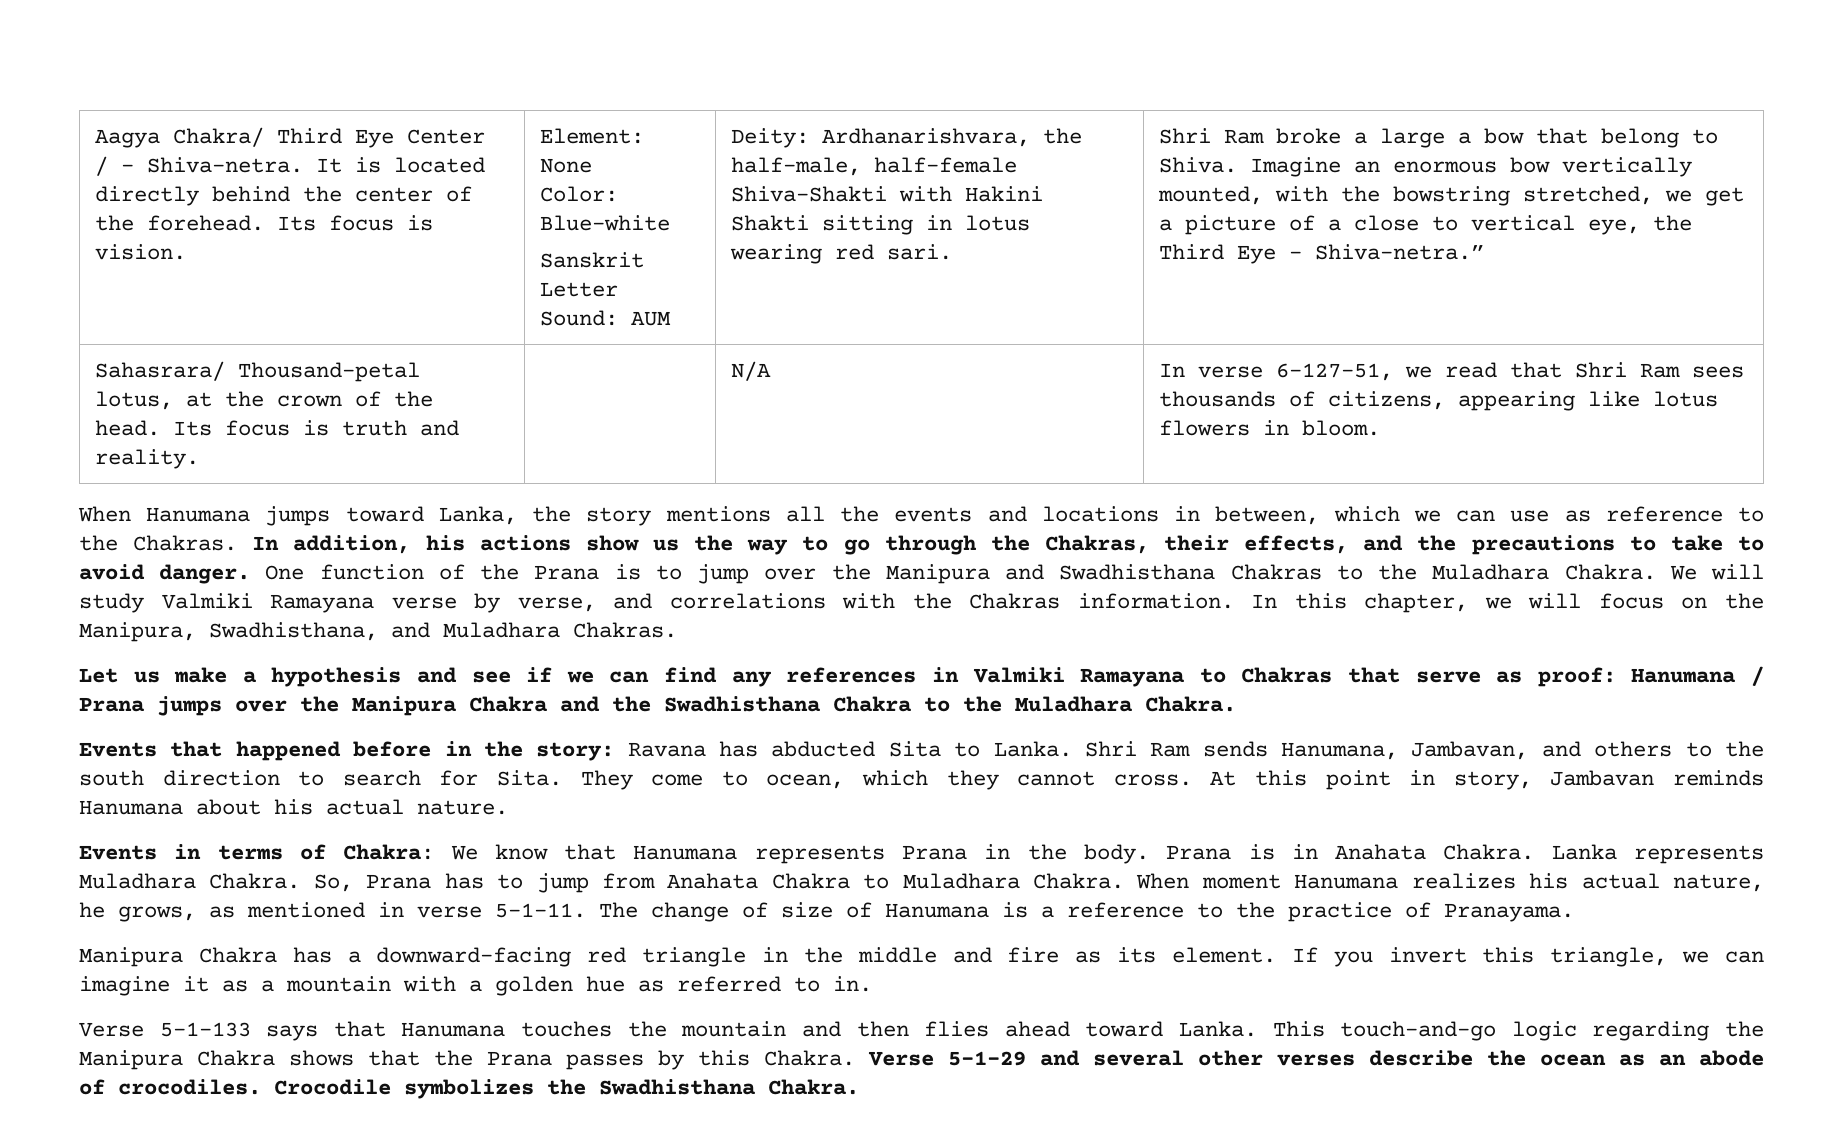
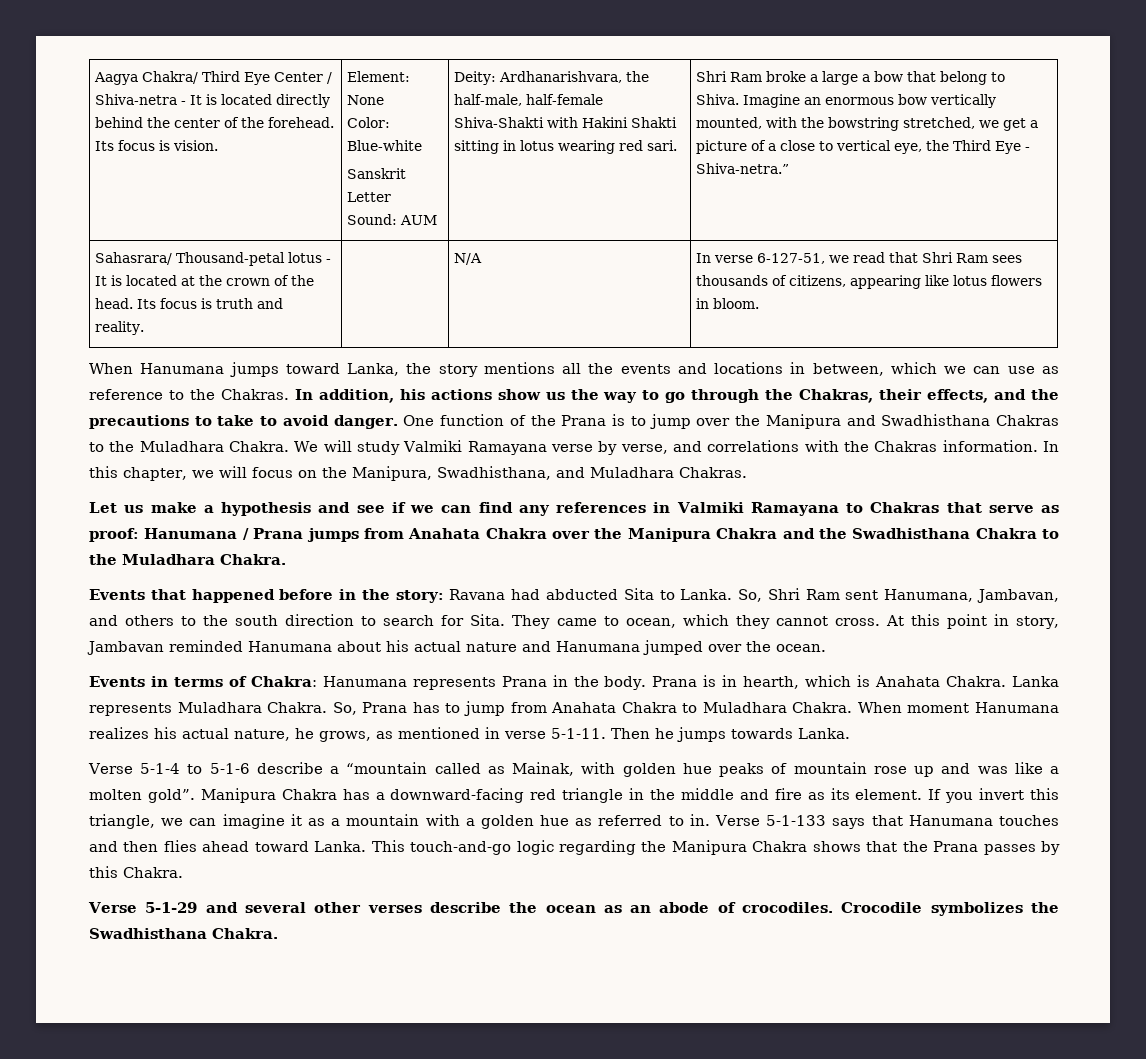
[121,157,304,173] - Shiva-netra. -> [95,94,187,105] Shiva-netra -
[95,391,174,410] lotus, -> [288,252,332,263] [95,275,178,286] lotus - It is located
(222, 706) none -> [363,528,547,539] from Anahata Chakra
[719,741,759,757] has -> [511,589,541,600] had
[1084,741,1268,757] Shri Ram sends -> [738,588,879,602] So, Shri Ram sent
[651,774,704,786] come -> [556,618,597,626] came
[1672,770,1764,786] reminds -> [169,640,243,652] reminded
[417,800,508,815] nature. -> [466,640,826,655] nature and Hanumana jumped over the ocean.
[450,844,617,860] We know that -> (317, 681) none
(1318, 851) none -> [743,675,871,689] hearth, which is
[599,902,1574,922] The change of size of Hanumana is a reference to the practice of Pranayama. // -> [611,727,850,742] [88,762,1060,777] [89,789,195,803] Then he jumps towards Lanka. // Verse 5-1-4 to 5-1-6 describe a “mountain called as Mainak, with golden hue peaks of mountain rose up and was like a molten gold”.
(872, 984) // -> (710, 820) none
[627,1021,787,1037] the mountain -> (1059, 820) none
(855, 1058) none -> (183, 872) //

